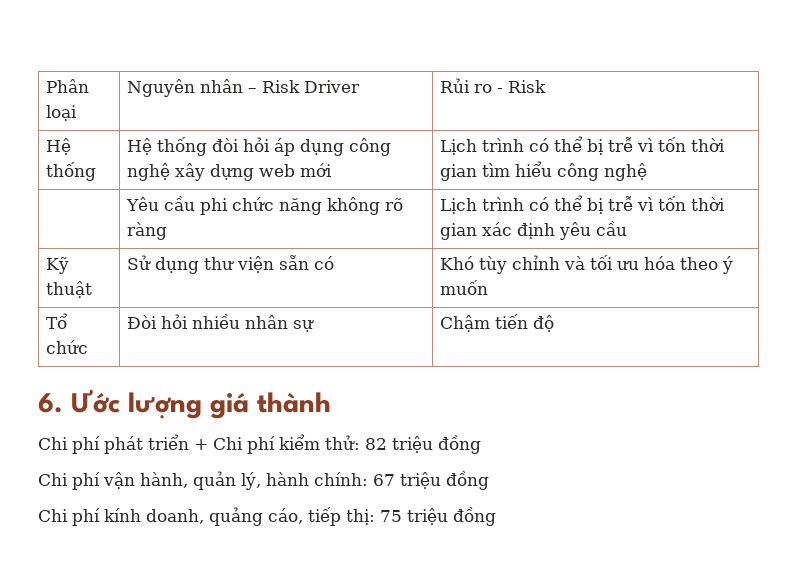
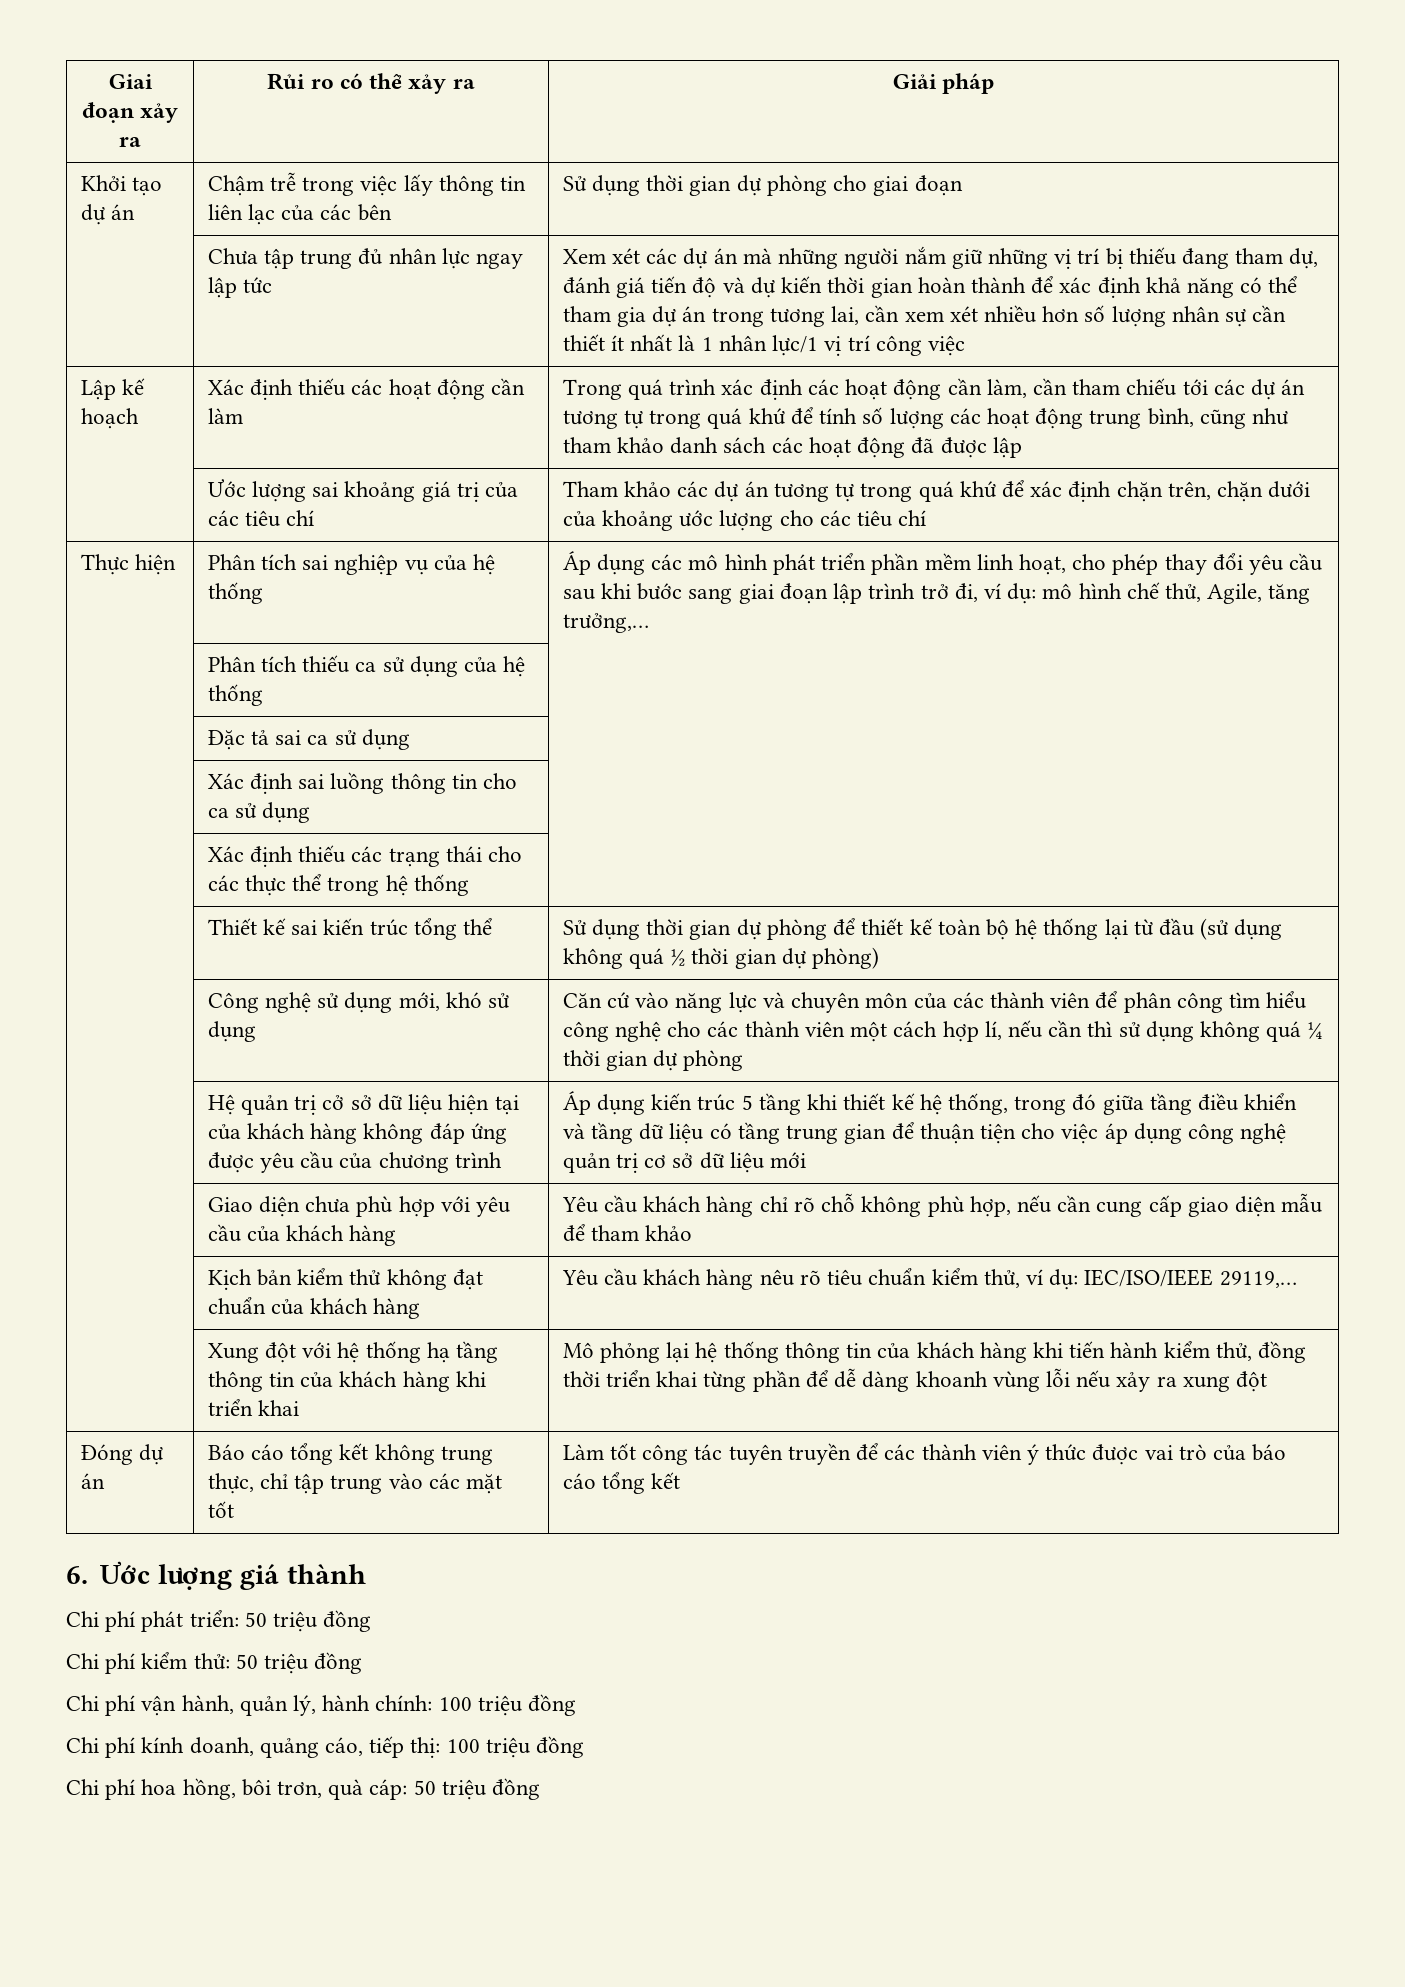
[45,79,89,93] [45,105,77,121] [126,79,360,97] [439,78,546,93] [45,138,71,155] [45,162,96,181] [126,137,391,156] [126,163,332,181] [439,136,725,155] [439,161,647,181] [125,196,403,215] [126,222,167,240] [439,195,725,214] [439,221,627,240] [45,257,69,274] [45,281,92,298] [126,255,334,274] [439,255,733,274] [439,280,488,295] [45,313,67,329] [45,340,88,354] [126,314,314,332] [439,314,554,332] Phân loại | Nguyên nhân – Risk Driver | Rủi ro - Risk // Hệ thống | Hệ thống đòi hỏi áp dụng công nghệ xây dựng web mới | Lịch trình có thể bị trễ vì tốn thời gian tìm hiểu công nghệ // | Yêu cầu phi chức năng không rõ ràng | Lịch trình có thể bị trễ vì tốn thời gian xác định yêu cầu // Kỹ thuật | Sử dụng thư viện sẵn có | Khó tùy chỉnh và tối ưu hóa theo ý muốn // Tổ chức | Đòi hỏi nhiều nhân sự | Chậm tiến độ -> [108,74,153,89] [81,102,179,123] [119,137,141,147] [267,73,475,94] [892,73,995,94] [80,175,163,196] [80,204,136,225] [207,172,527,196] [207,204,392,225] [562,175,963,196] [207,248,524,269] [207,277,273,298] [562,246,1319,269] [562,276,1298,298] [562,305,1287,327] [562,334,965,356] [80,378,146,400] [80,408,139,429] [207,378,526,400] [207,408,243,424] [562,378,1306,400] [562,407,1288,429] [562,437,1022,458] [207,479,519,502] [207,510,315,527] [562,480,1311,502] [562,510,927,531] [80,554,177,575] [207,554,496,575] [207,582,263,604] [562,551,1323,575] [562,582,1311,604] [562,613,649,633] [207,655,526,677] [207,684,263,706] [207,729,410,750] [207,772,518,794] [207,802,311,823] [207,845,523,867] [207,874,469,896] [207,918,493,940] [562,918,1283,940] [562,947,880,969] [207,992,510,1013] [207,1021,256,1042] [562,991,1307,1013] [562,1020,1323,1042] [562,1050,744,1071] [207,1094,519,1115] [207,1123,507,1144] [207,1151,502,1173] [562,1091,1298,1115] [562,1122,1287,1144] [562,1152,807,1173] [207,1196,511,1217] [207,1224,397,1246] [561,1193,1323,1217] [562,1224,693,1242] [207,1268,483,1290] [207,1297,421,1319] [561,1268,1297,1290] [207,1341,499,1363] [207,1371,486,1392] [207,1399,300,1416] [562,1341,1306,1363] [562,1368,1267,1392] [80,1444,164,1465] [80,1473,105,1489] [207,1443,493,1465] [207,1473,503,1494] [207,1501,234,1518] [562,1443,1287,1465] [562,1472,681,1494] Giai đoạn xảy ra | Rủi ro có thể xảy ra | Giải pháp // Khởi tạo dự án | Chậm trễ trong việc lấy thông tin liên lạc của các bên | Sử dụng thời gian dự phòng cho giai đoạn // | Chưa tập trung đủ nhân lực ngay lập tức | Xem xét các dự án mà những người nắm giữ những vị trí bị thiếu đang tham dự, đánh giá tiến độ và dự kiến thời gian hoàn thành để xác định khả năng có thể tham gia dự án trong tương lai, cần xem xét nhiều hơn số lượng nhân sự cần thiết ít nhất là 1 nhân lực/1 vị trí công việc // Lập kế hoạch | Xác định thiếu các hoạt động cần làm | Trong quá trình xác định các hoạt động cần làm, cần tham chiếu tới các dự án tương tự trong quá khứ để tính số lượng các hoạt động trung bình, cũng như tham khảo danh sách các hoạt động đã được lập // | Ước lượng sai khoảng giá trị của các tiêu chí | Tham khảo các dự án tương tự trong quá khứ để xác định chặn trên, chặn dưới của khoảng ước lượng cho các tiêu chí // Thực hiện | Phân tích sai nghiệp vụ của hệ thống | Áp dụng các mô hình phát triển phần mềm linh hoạt, cho phép thay đổi yêu cầu sau khi bước sang giai đoạn lập trình trở đi, ví dụ: mô hình chế thử, Agile, tăng trưởng,… // | Phân tích thiếu ca sử dụng của hệ thống | // | Đặc tả sai ca sử dụng | // | Xác định sai luồng thông tin cho ca sử dụng | // | Xác định thiếu các trạng thái cho các thực thể trong hệ thống | // | Thiết kế sai kiến trúc tổng thể | Sử dụng thời gian dự phòng để thiết kế toàn bộ hệ thống lại từ đầu (sử dụng không quá ½ thời gian dự phòng) // | Công nghệ sử dụng mới, khó sử dụng | Căn cứ vào năng lực và chuyên môn của các thành viên để phân công tìm hiểu công nghệ cho các thành viên một cách hợp lí, nếu cần thì sử dụng không quá ¼ thời gian dự phòng // | Hệ quản trị cở sở dữ liệu hiện tại của khách hàng không đáp ứng được yêu cầu của chương trình | Áp dụng kiến trúc 5 tầng khi thiết kế hệ thống, trong đó giữa tầng điều khiển và tầng dữ liệu có tầng trung gian để thuận tiện cho việc áp dụng công nghệ quản trị cơ sở dữ liệu mới // | Giao diện chưa phù hợp với yêu cầu của khách hàng | Yêu cầu khách hàng chỉ rõ chỗ không phù hợp, nếu cần cung cấp giao diện mẫu để tham khảo // | Kịch bản kiểm thử không đạt chuẩn của khách hàng | Yêu cầu khách hàng nêu rõ tiêu chuẩn kiểm thử, ví dụ: IEC/ISO/IEEE 29119,… // | Xung đột với hệ thống hạ tầng thông tin của khách hàng khi triển khai | Mô phỏng lại hệ thống thông tin của khách hàng khi tiến hành kiểm thử, đồng thời triển khai từng phần để dễ dàng khoanh vùng lỗi nếu xảy ra xung đột // Đóng dự án | Báo cáo tổng kết không trung thực, chỉ tập trung vào các mặt tốt | Làm tốt công tác tuyên truyền để các thành viên ý thức được vai trò của báo cáo tổng kết
[148,434,208,450] triển + -> [189,1610,372,1632] triển: 50 triệu đồng //
[365,438,387,450] 82 -> [235,1654,258,1669] 50
[372,474,395,486] 67 -> [438,1697,472,1711] 100
[380,507,496,526] 75 triệu đồng -> [446,1736,585,1758] [66,1778,541,1800] 100 triệu đồng // Chi phí hoa hồng, bôi trơn, quà cáp: 50 triệu đồng

